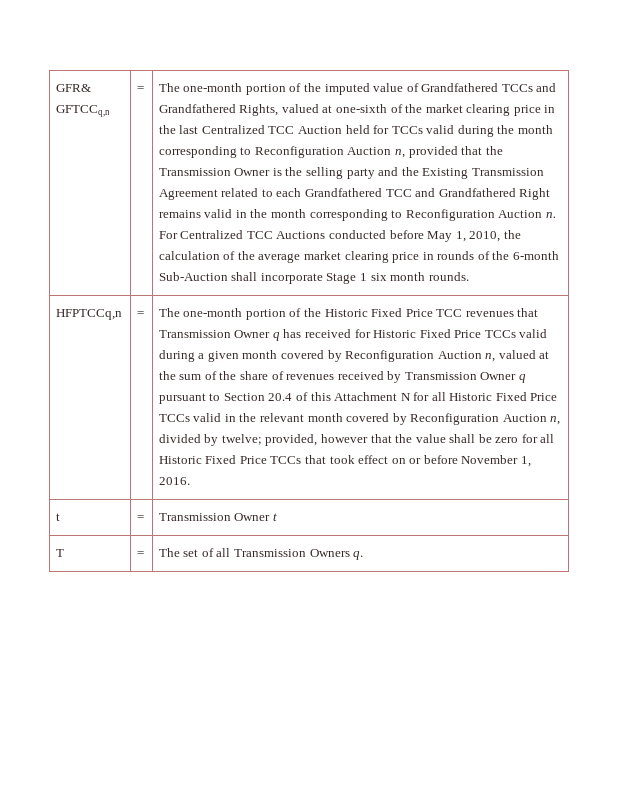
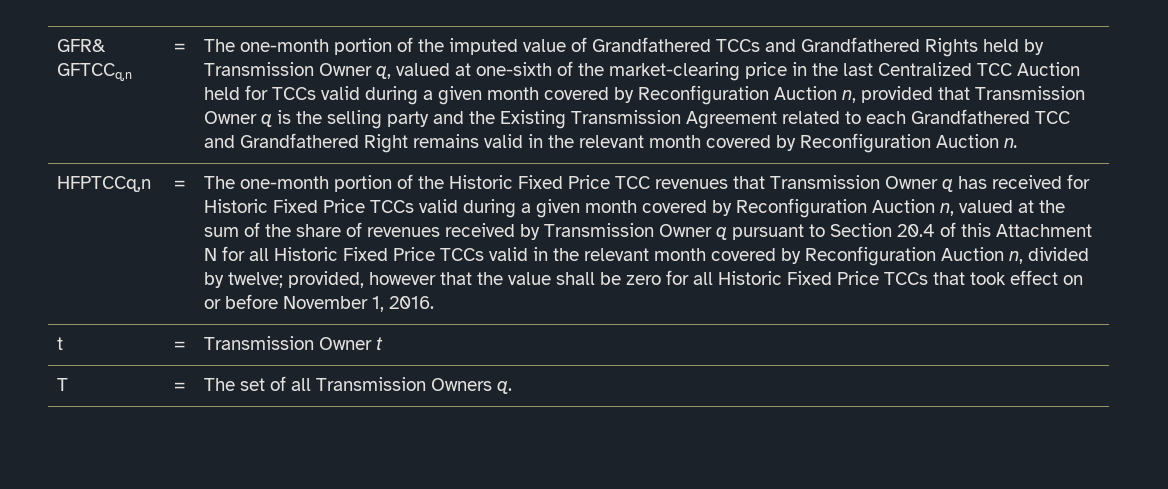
[239,104,279,116] Rights, -> [925,38,1045,57] [204,62,392,79] Rights held by Transmission Owner q,
[425,104,511,116] market clearing -> [609,62,741,81] market-clearing
[497,125,553,134] [158,146,252,158] the month corresponding to -> [423,86,635,105] a given month covered by
[485,146,503,155] [158,168,271,176] the Transmission Owner -> [975,86,1086,100] [204,111,273,127] Transmission Owner q
[270,209,403,221] month corresponding to -> [579,135,797,151] relevant month covered by
[158,230,521,242] [158,251,559,263] [158,272,469,284] For Centralized TCC Auctions conducted before May 1, 2010, the calculation of the average market clearing price in rounds of the 6-month Sub-Auction shall incorporate Stage 1 six month rounds. -> (1019, 143) none

